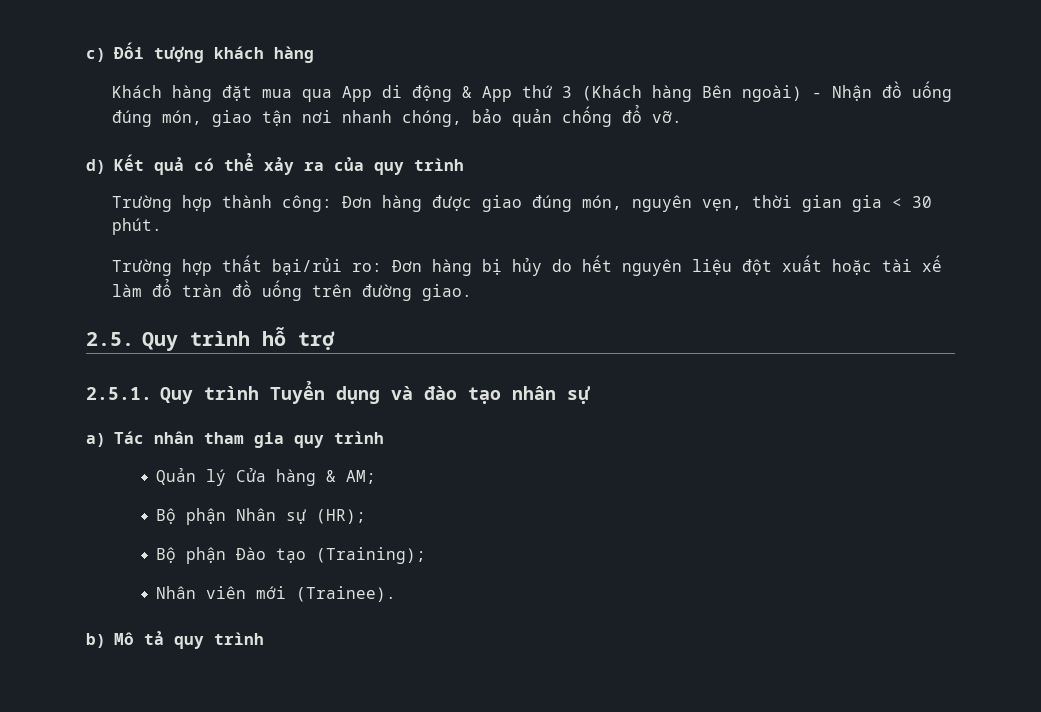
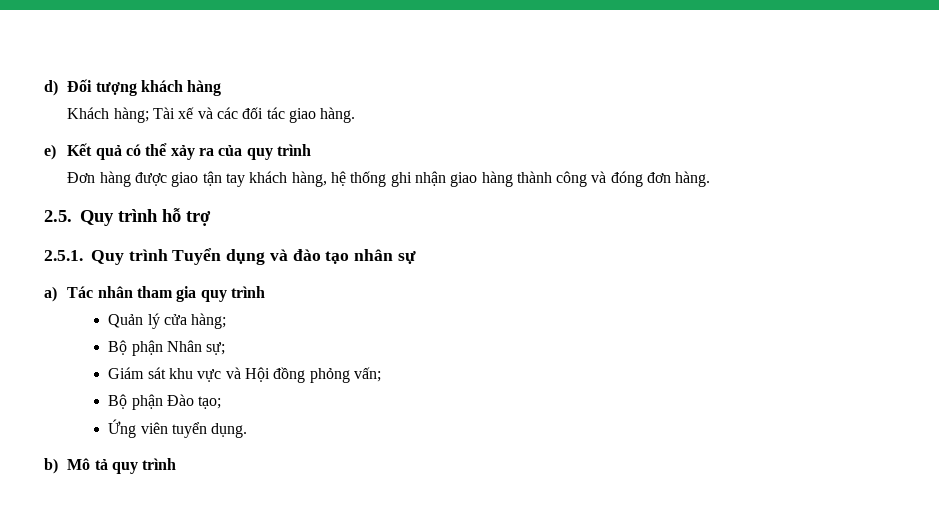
[86,48,106,62] c) -> [44,80,58,96] d)
[172,81,953,102] [112,104,683,127] [86,159,106,174] hàng đặt mua qua App di động & App thứ 3 (Khách hàng Bên ngoài) - Nhận đồ uống đúng món, giao tận nơi nhanh chóng, bảo quản chống đổ vỡ. // d) -> [113,107,356,123] [44,144,56,160] hàng; Tài xế và các đối tác giao hàng. // e)
[112,195,933,212] [112,218,163,235] [112,255,943,276] [112,278,473,301] Trường hợp thành công: Đơn hàng được giao đúng món, nguyên vẹn, thời gian gia < 30 phút. // Trường hợp thất bại/rủi ro: Đơn hàng bị hủy do hết nguyên liệu đột xuất hoặc tài xế làm đổ tràn đồ uống trên đường giao. -> [67,171,711,187] Đơn hàng được giao tận tay khách hàng, hệ thống ghi nhận giao hàng thành công và đóng đơn hàng.
[236,467,377,486] Cửa hàng & AM; -> [163,313,227,329] cửa hàng;
[286,509,367,524] [156,547,427,564] [156,586,397,602] sự (HR); // Bộ phận Đào tạo (Training); // Nhân viên mới (Trainee). -> [206,342,226,355] [108,367,381,383] [108,394,222,410] [108,419,248,438] sự; // Giám sát khu vực và Hội đồng phỏng vấn; // Bộ phận Đào tạo; // Ứng viên tuyển dụng.

